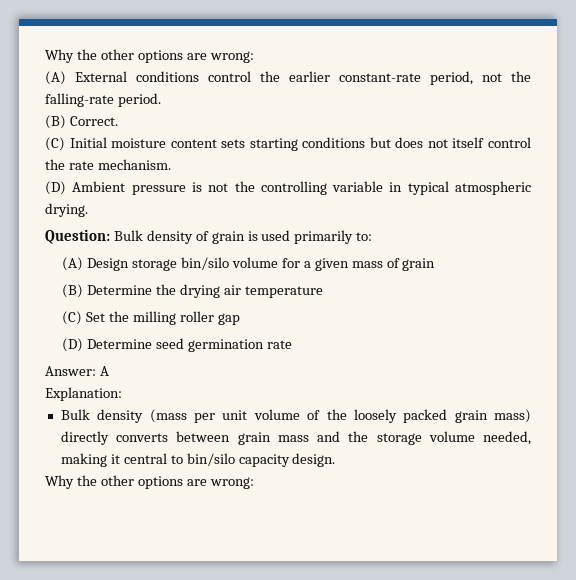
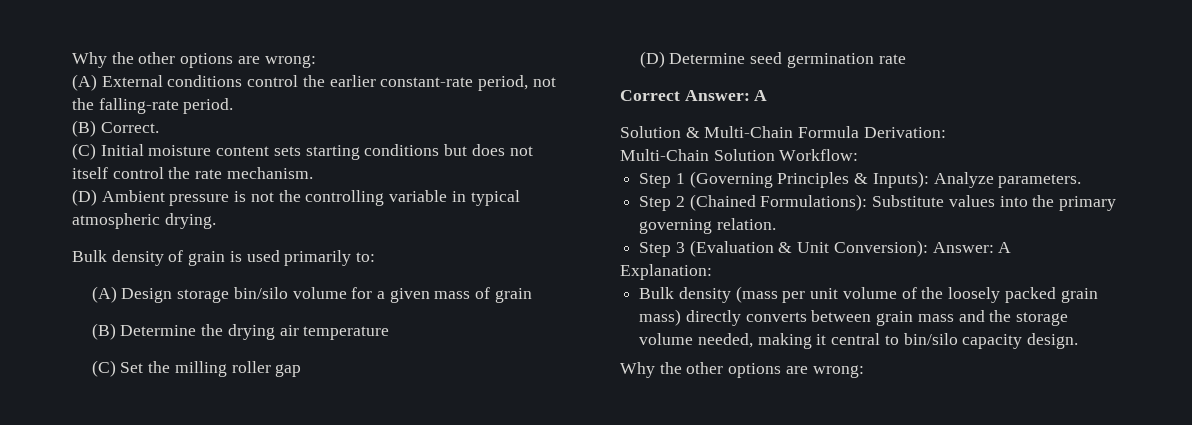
[45,229,110,244] Question: -> (216, 221) none
(292, 344) none -> [620,90,768,101] [620,126,946,138] [620,149,859,161] [639,171,1082,188] [639,194,1117,211] [639,218,776,234] [639,240,928,257] Correct Answer: A // Solution & Multi-Chain Formula Derivation: // Multi-Chain Solution Workflow: // Step 1 (Governing Principles & Inputs): Analyze parameters. // Step 2 (Chained Formulations): Substitute values into the primary governing relation. // Step 3 (Evaluation & Unit Conversion):

